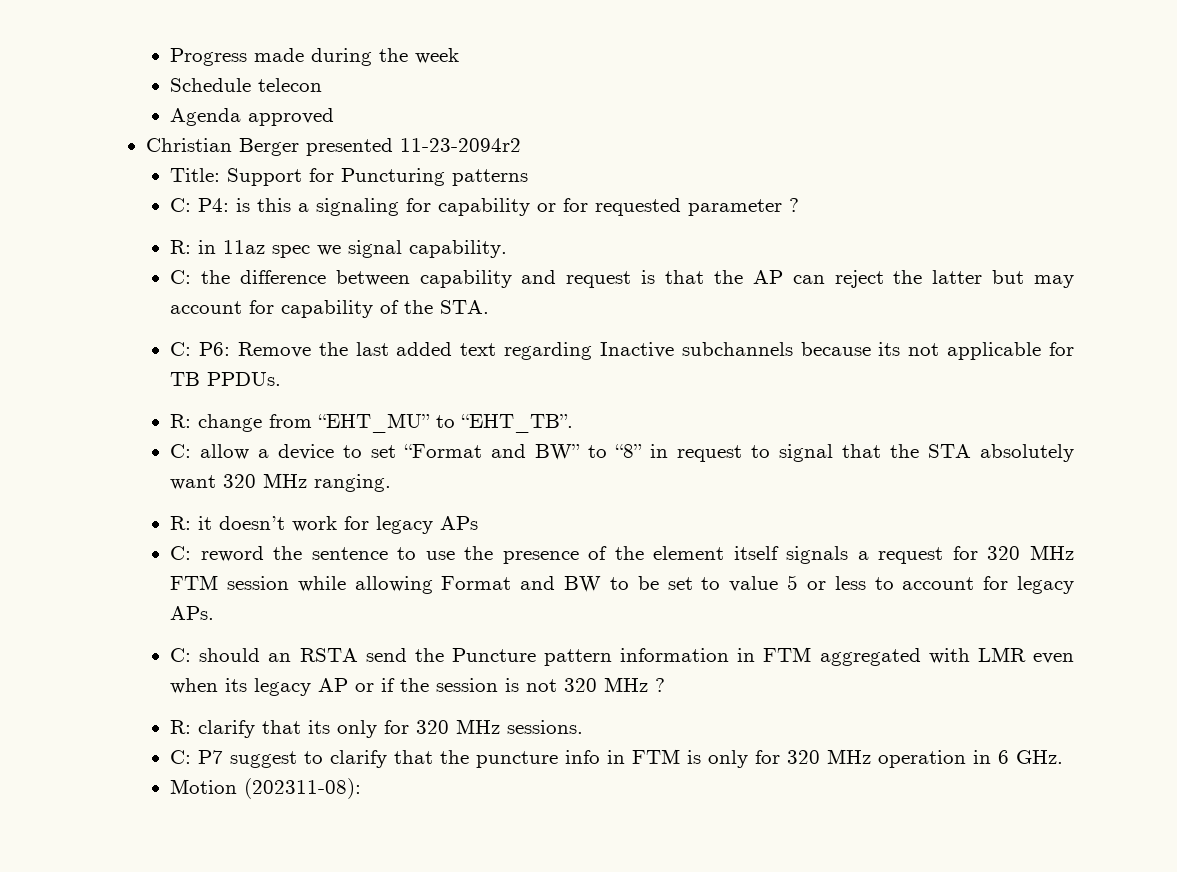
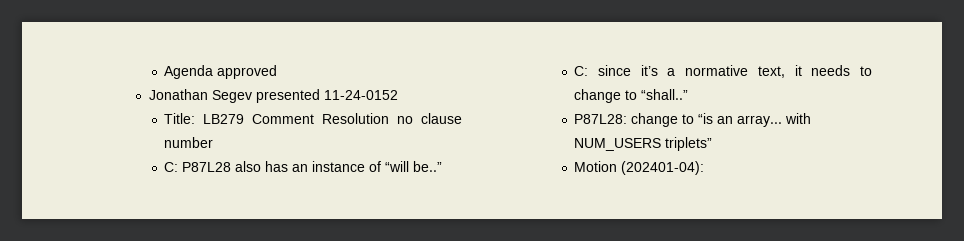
[170,48,460,66] [170,78,323,92] [170,108,335,126] [145,138,521,156] [170,168,529,186] [170,198,800,216] [170,240,508,258] [170,270,1074,288] [170,300,490,318] [170,342,1075,360] [170,372,282,386] [170,413,574,433] [170,444,1075,462] [170,473,392,492] [170,516,479,534] [170,545,1074,564] [170,575,1075,594] [170,606,215,620] [170,647,1074,666] [170,677,666,696] [170,719,584,738] [170,749,1064,768] Progress made during the week // Schedule telecon // Agenda approved // Christian Berger presented 11-23-2094r2 // Title: Support for Puncturing patterns // C: P4: is this a signaling for capability or for requested parameter ? // R: in 11az spec we signal capability. // C: the difference between capability and request is that the AP can reject the latter but may account for capability of the STA. // C: P6: Remove the last added text regarding Inactive subchannels because its not applicable for TB PPDUs. // R: change from “EHT_MU” to “EHT_TB”. // C: allow a device to set “Format and BW” to “8” in request to signal that the STA absolutely want 320 MHz ranging. // R: it doesn’t work for legacy APs // C: reword the sentence to use the presence of the element itself signals a request for 320 MHz FTM session while allowing Format and BW to be set to value 5 or less to account for legacy APs. // C: should an RSTA send the Puncture pattern information in FTM aggregated with LMR even when its legacy AP or if the session is not 320 MHz ? // R: clarify that its only for 320 MHz sessions. // C: P7 suggest to clarify that the puncture info in FTM is only for 320 MHz operation in 6 GHz. -> [164,65,278,79] [148,89,398,103] [164,113,462,124] [164,137,214,148] [164,161,443,172] [574,65,872,78] [574,89,689,103] [574,113,812,127] [574,137,713,151] Agenda approved // Jonathan Segev presented 11-24-0152 // Title: LB279 Comment Resolution no clause number // C: P87L28 also has an instance of “will be..” // C: since it’s a normative text, it needs to change to “shall..” // P87L28: change to “is an array... with NUM_USERS triplets”
[244,778,362,799] (202311-08): -> [621,161,705,175] (202401-04):

